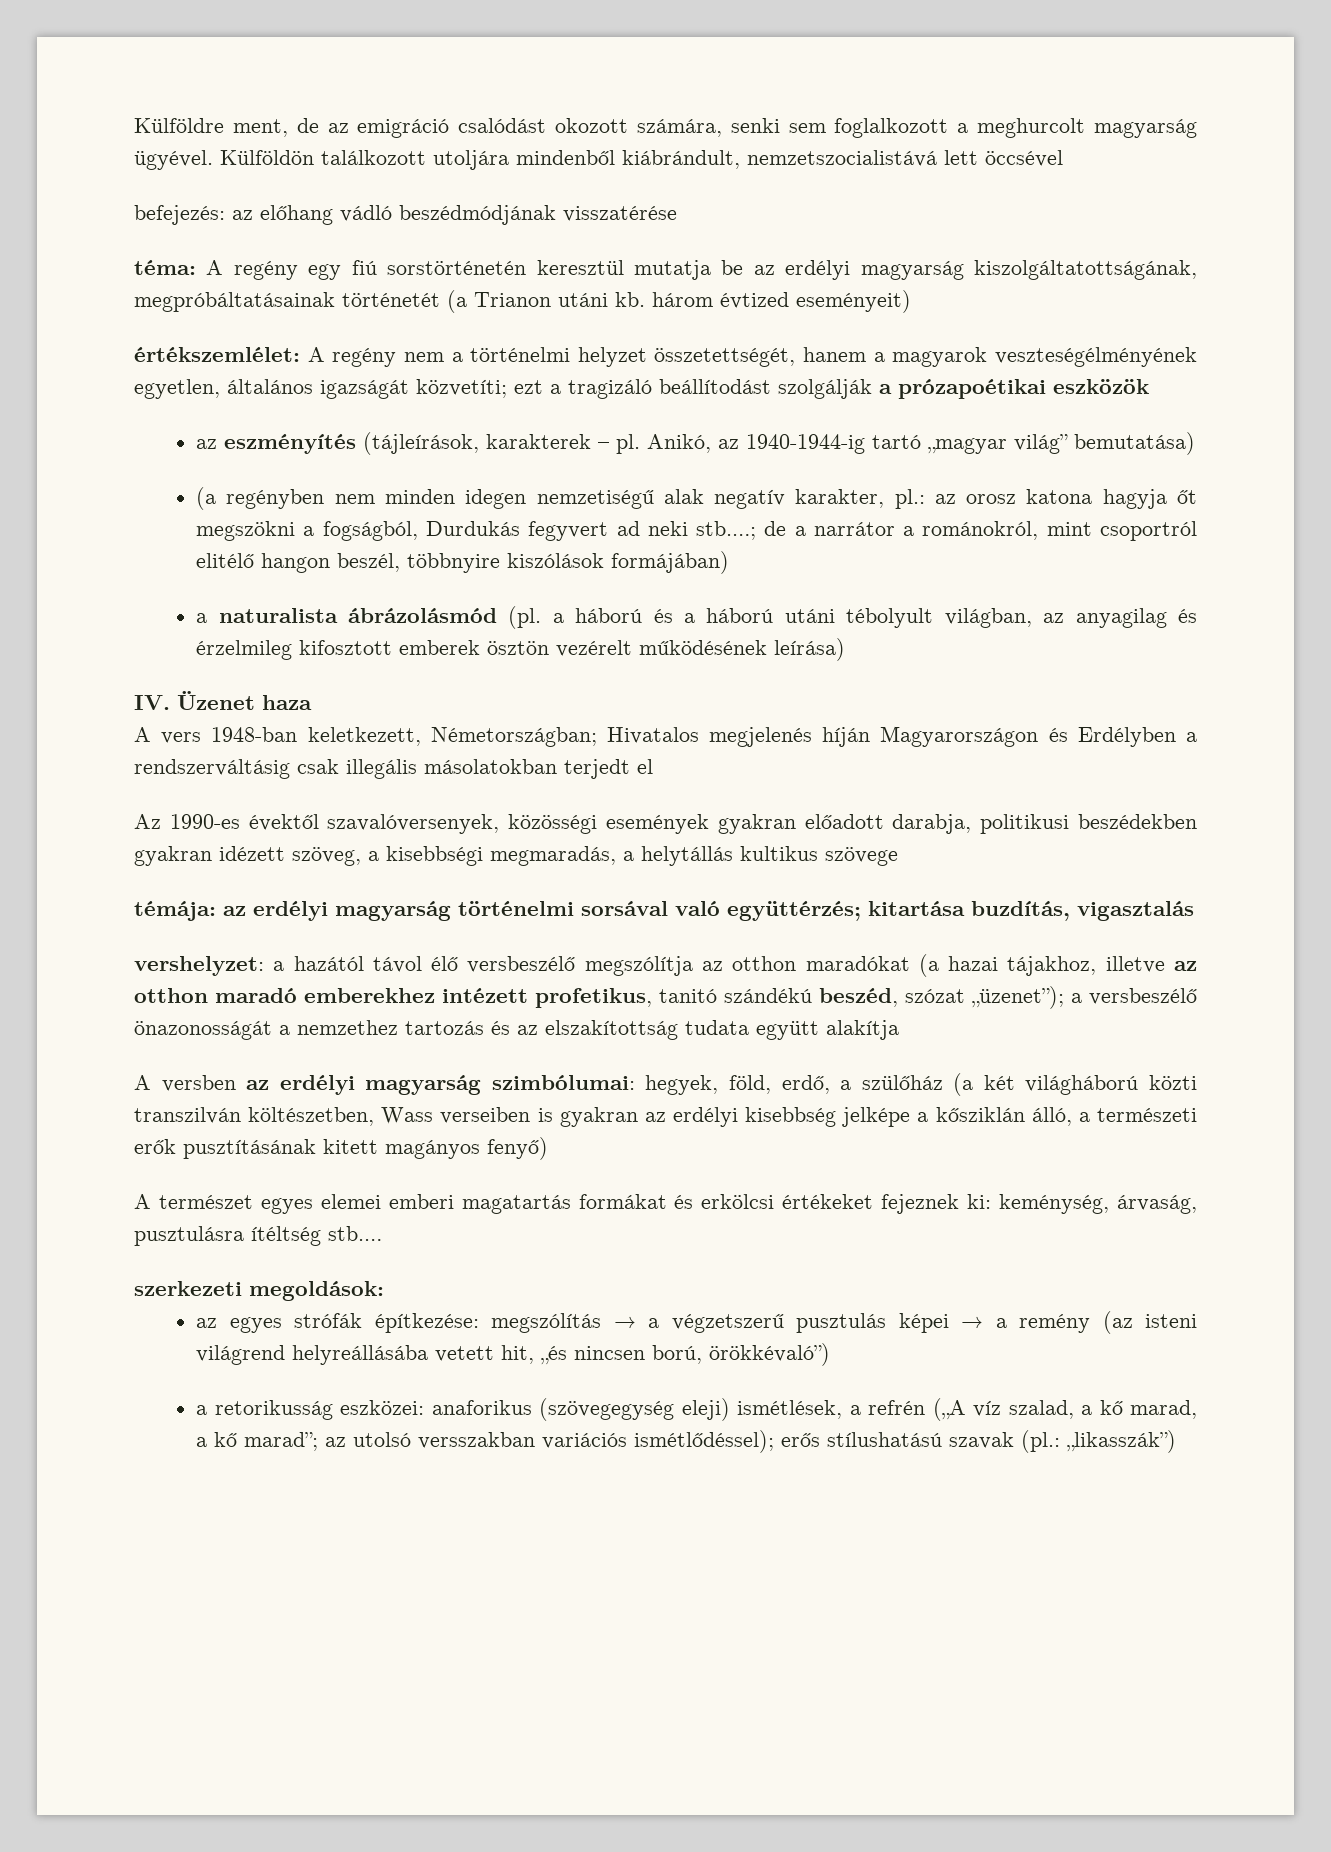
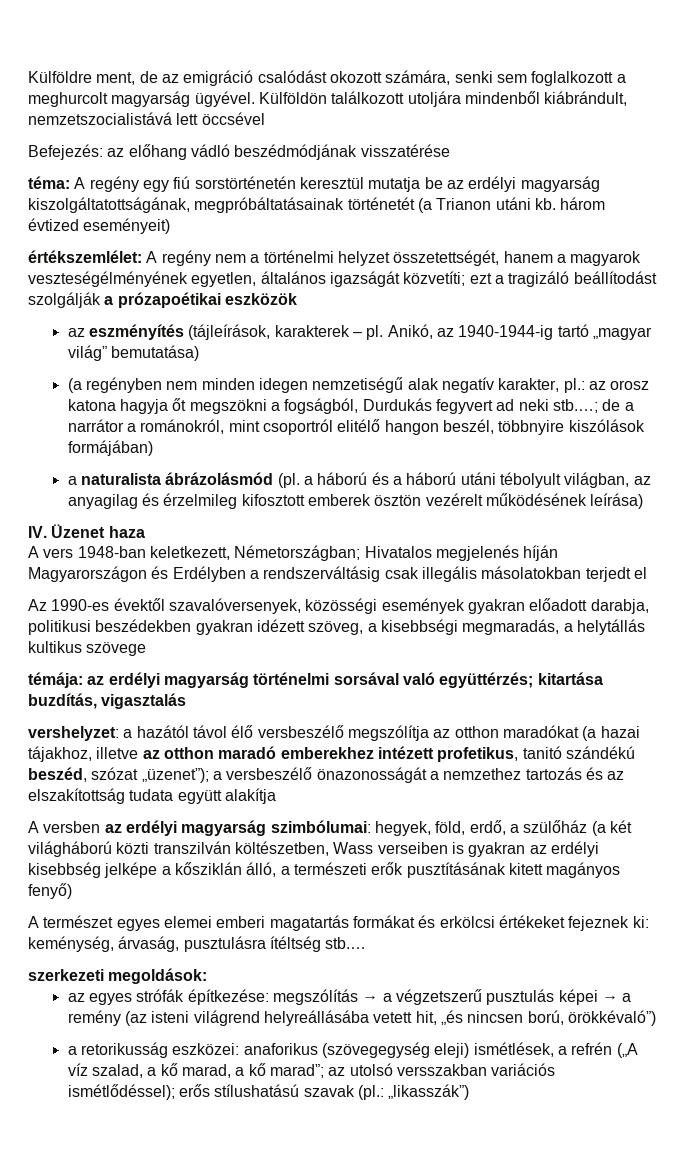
[134,205,225,225] befejezés: -> [28,144,103,160] Befejezés:

